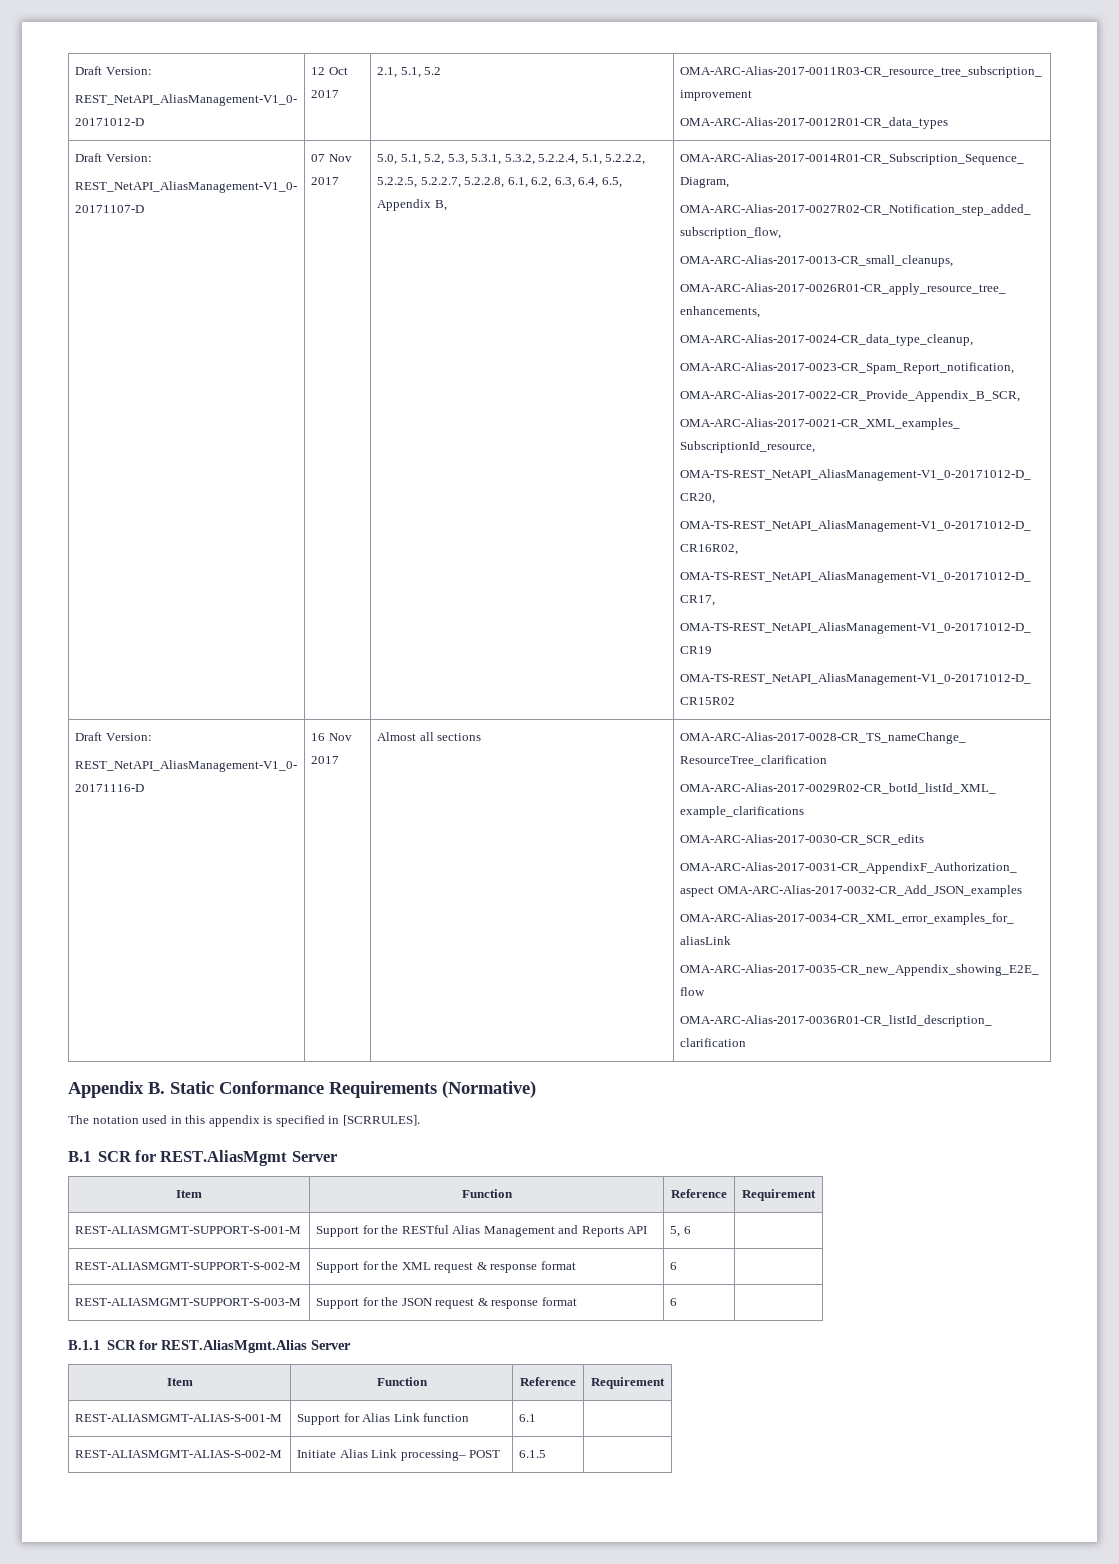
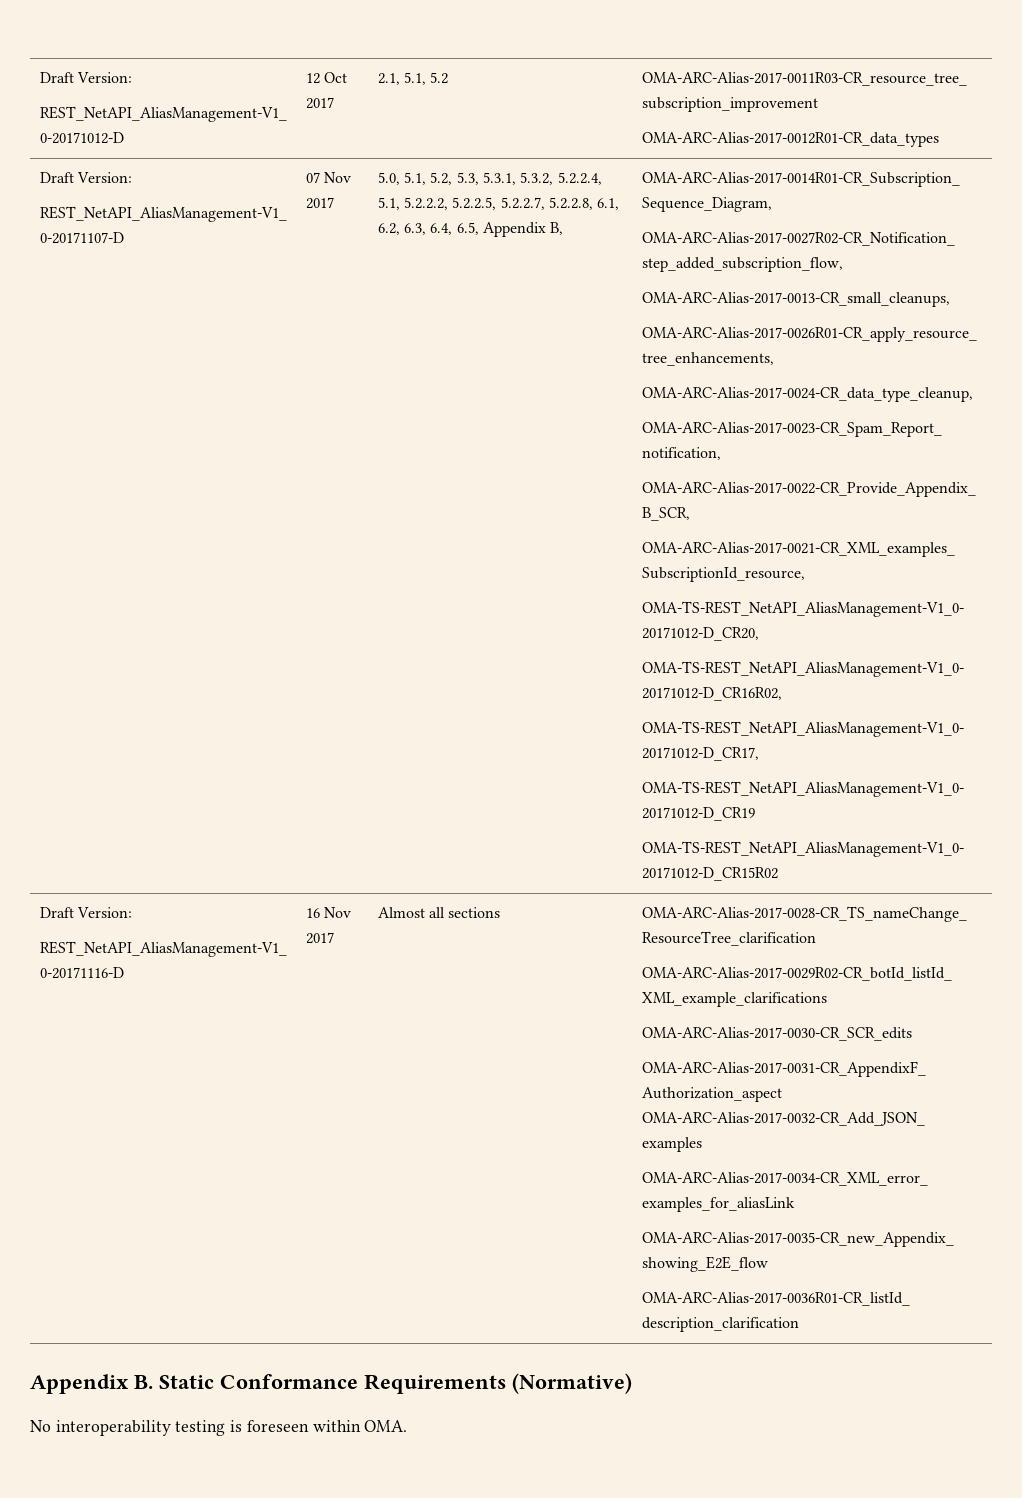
[68,1115,420,1127] [68,1150,337,1166] [176,1190,202,1198] [461,1189,513,1198] [671,1189,727,1198] [742,1189,816,1201] [75,1226,302,1234] [316,1225,648,1237] [670,1226,691,1237] [75,1262,302,1270] [316,1261,576,1273] [670,1262,678,1270] [75,1298,302,1306] [316,1297,577,1309] [670,1298,678,1306] [68,1340,351,1353] [166,1378,193,1386] [376,1377,428,1386] [520,1377,576,1386] [591,1377,665,1389] [75,1414,283,1422] [297,1413,470,1425] [519,1414,537,1422] [75,1450,283,1458] [297,1449,501,1461] [519,1450,547,1458] The notation used in this appendix is specified in [SCRRULES]. // B.1 SCR for REST.AliasMgmt Server // Item | Function | Reference | Requirement // REST-ALIASMGMT-SUPPORT-S-001-M | Support for the RESTful Alias Management and Reports API | 5, 6 | // REST-ALIASMGMT-SUPPORT-S-002-M | Support for the XML request & response format | 6 | // REST-ALIASMGMT-SUPPORT-S-003-M | Support for the JSON request & response format | 6 | // B.1.1 SCR for REST.AliasMgmt.Alias Server // Item | Function | Reference | Requirement // REST-ALIASMGMT-ALIAS-S-001-M | Support for Alias Link function | 6.1 | // REST-ALIASMGMT-ALIAS-S-002-M | Initiate Alias Link processing– POST | 6.1.5 | -> [30,1420,408,1436] No interoperability testing is foreseen within OMA.

